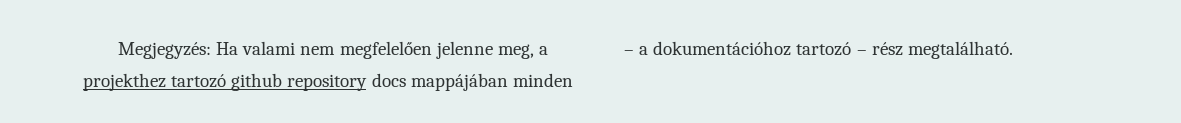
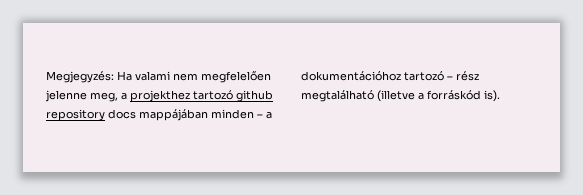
[907,41,1013,59] megtalálható. -> [301,90,500,102] megtalálható (illetve a forráskód is).

